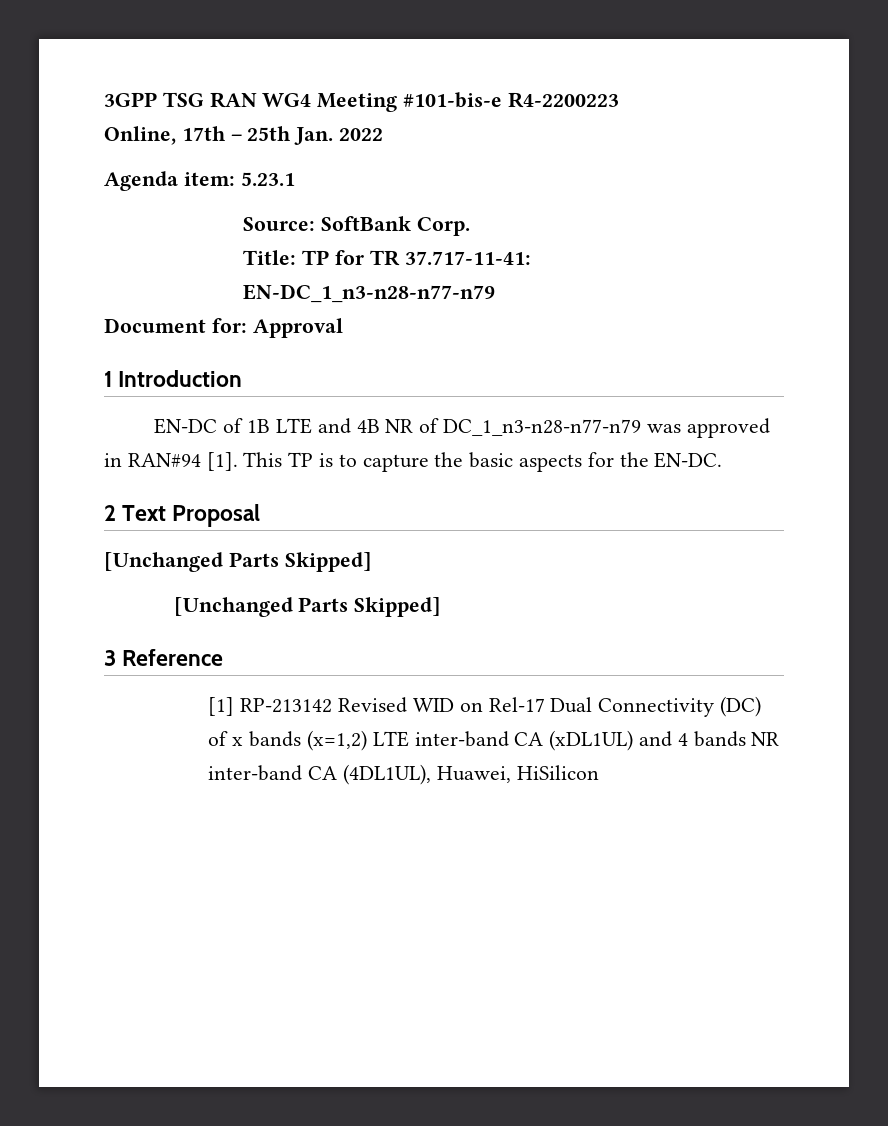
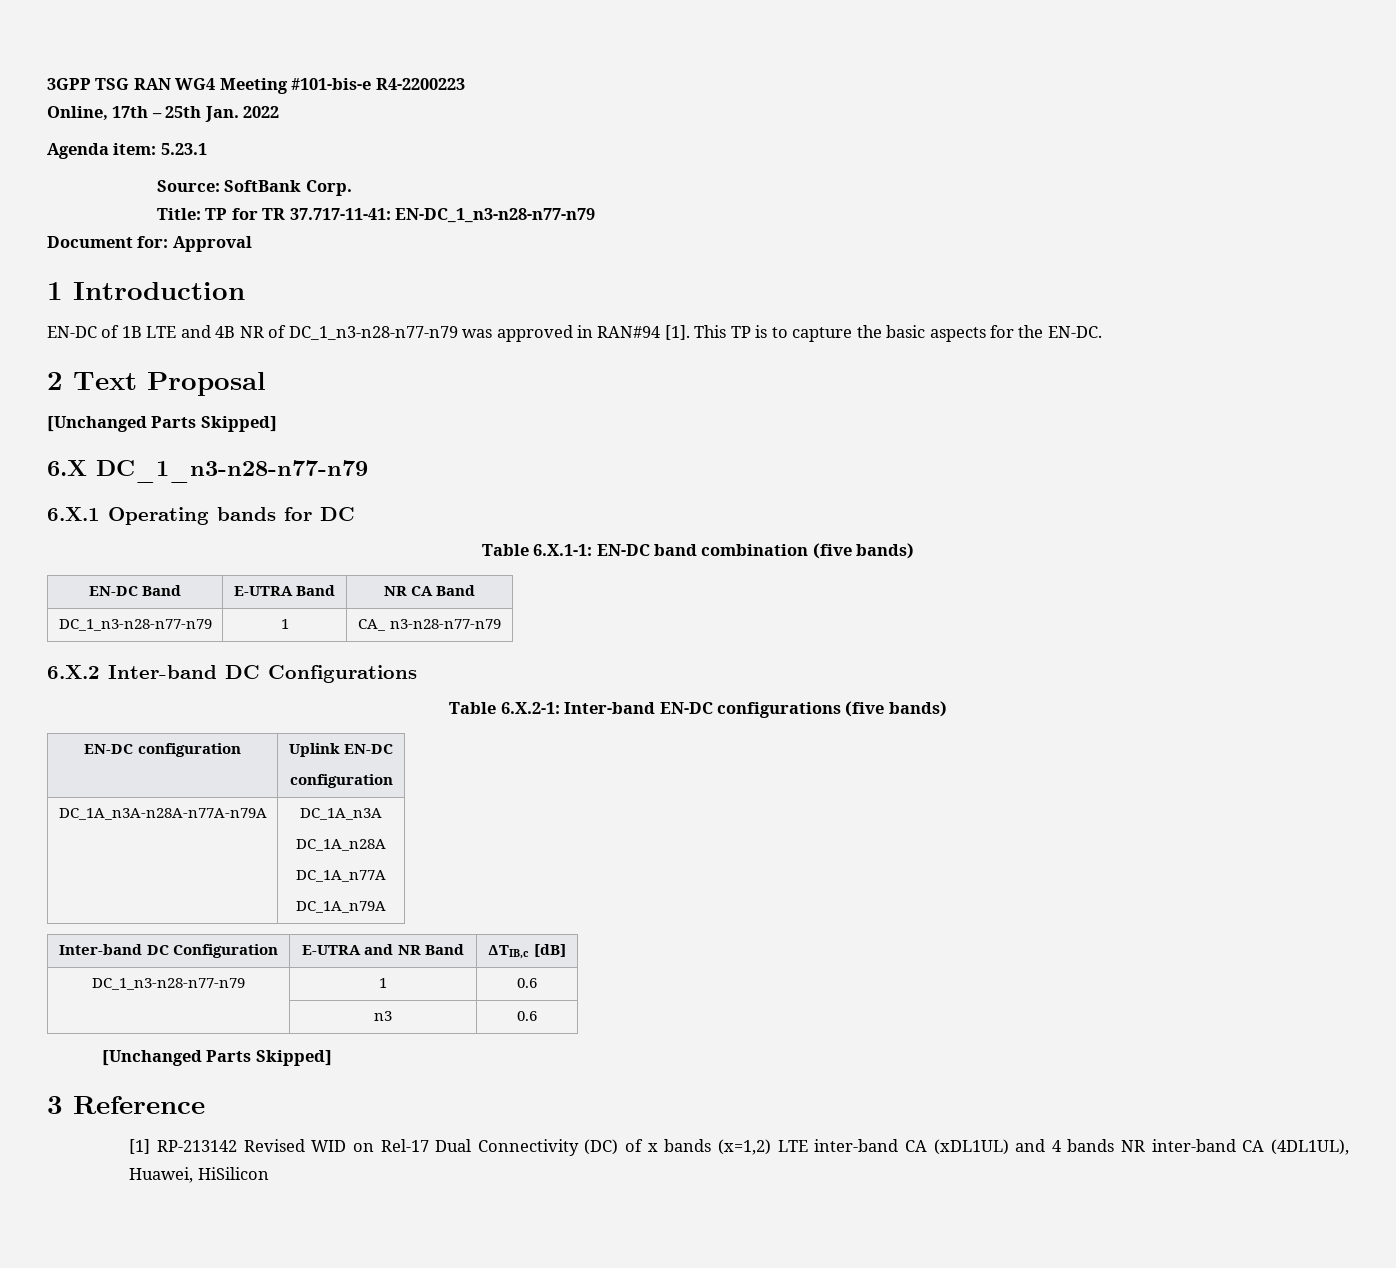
(372, 562) none -> [47,460,368,483] [47,507,355,525] [481,543,915,559] [88,585,182,596] [233,585,336,596] [383,585,476,596] [58,619,212,631] [280,619,289,629] [358,619,501,631] [47,665,417,683] [449,701,947,718] [84,743,241,757] [288,743,394,757] [289,774,393,788] [58,808,267,820] [300,808,382,820] [296,839,386,851] [296,870,386,882] [296,901,386,913] [59,944,278,958] [302,944,464,955] [488,944,566,959] [92,978,245,990] [379,978,387,988] [517,978,537,988] [374,1011,392,1021] [517,1011,537,1021] // 6.X DC_1_n3-n28-n77-n79 // 6.X.1 Operating bands for DC // Table 6.X.1-1: EN-DC band combination (five bands) // EN-DC Band | E-UTRA Band | NR CA Band // DC_1_n3-n28-n77-n79 | 1 | CA_ n3-n28-n77-n79 // 6.X.2 Inter-band DC Configurations // Table 6.X.2-1: Inter-band EN-DC configurations (five bands) // EN-DC configuration | Uplink EN-DC // configuration // DC_1A_n3A-n28A-n77A-n79A | DC_1A_n3A // DC_1A_n28A // DC_1A_n77A // DC_1A_n79A // Inter-band DC Configuration | E-UTRA and NR Band | ΔTIB,c [dB] // DC_1_n3-n28-n77-n79 | 1 | 0.6 // | n3 | 0.6

